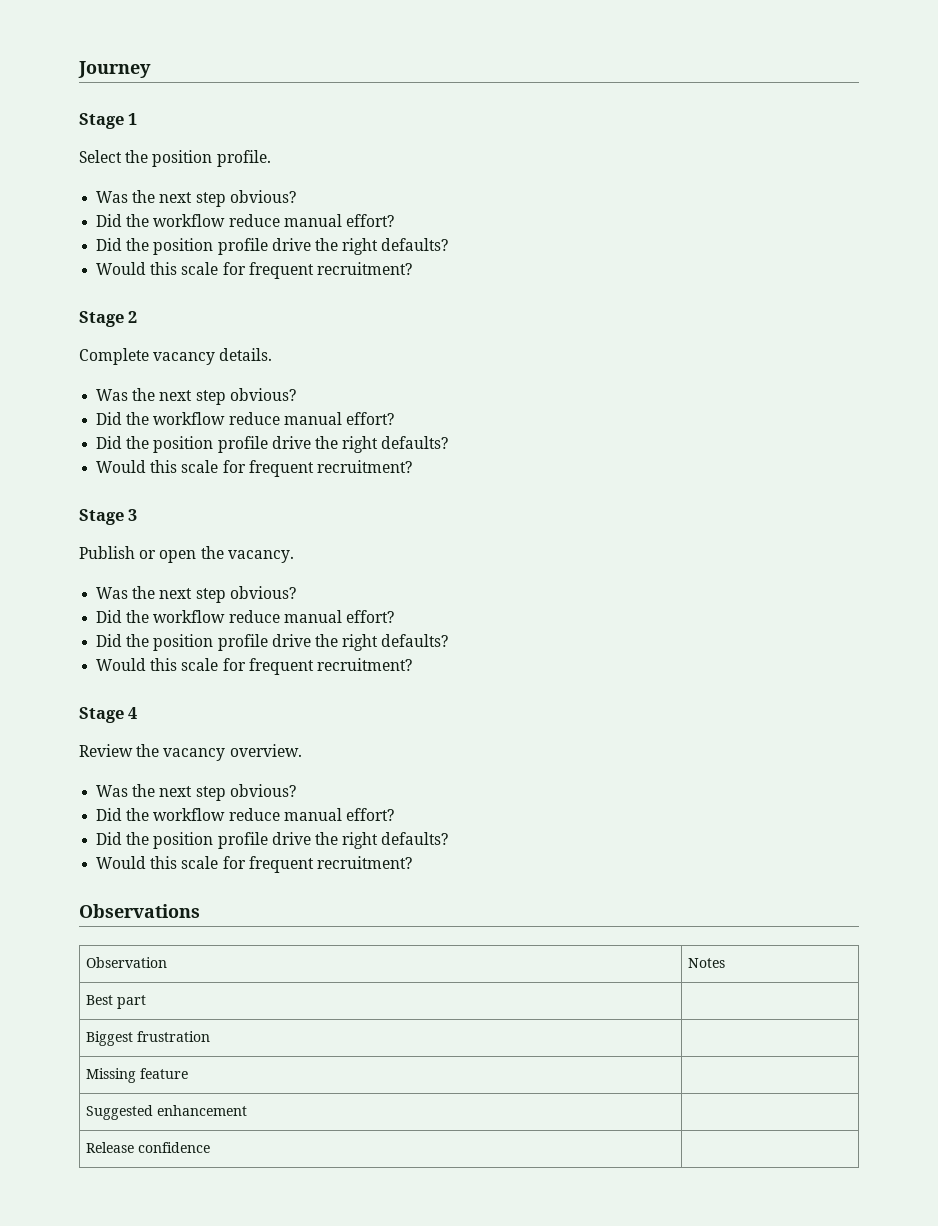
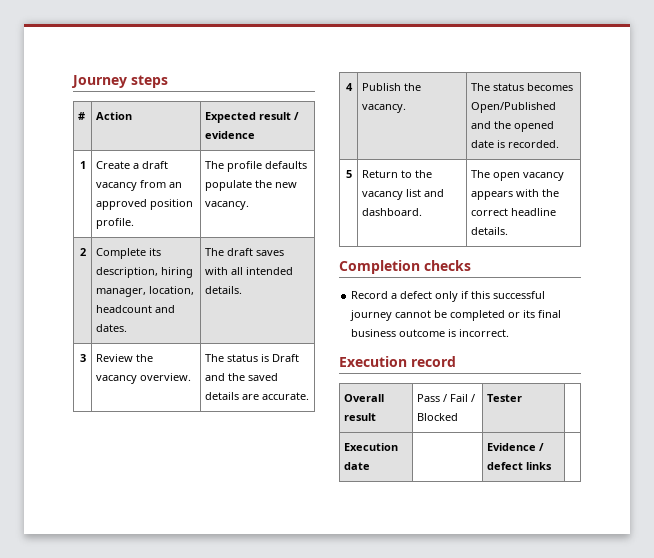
[79,113,138,129] [79,150,271,167] [96,190,296,207] [96,214,394,227] [96,238,449,255] [96,262,412,279] [79,311,138,327] [79,348,273,365] [96,388,296,405] [96,412,394,425] [96,436,449,453] [96,460,412,477] [79,509,138,525] [79,546,294,563] [96,586,296,603] [96,610,394,623] [96,634,449,651] [96,658,412,675] [79,707,138,723] [79,744,302,761] [96,784,296,801] [96,808,394,821] [96,832,449,849] [96,856,412,873] [79,904,200,918] [85,957,167,968] [687,958,725,968] [85,995,146,1009] [85,1031,210,1046] [85,1068,188,1083] [85,1105,247,1120] [85,1142,210,1153] // Stage 1 // Select the position profile. // Was the next step obvious? // Did the workflow reduce manual effort? // Did the position profile drive the right defaults? // Would this scale for frequent recruitment? // Stage 2 // Complete vacancy details. // Was the next step obvious? // Did the workflow reduce manual effort? // Did the position profile drive the right defaults? // Would this scale for frequent recruitment? // Stage 3 // Publish or open the vacancy. // Was the next step obvious? // Did the workflow reduce manual effort? // Did the position profile drive the right defaults? // Would this scale for frequent recruitment? // Stage 4 // Review the vacancy overview. // Was the next step obvious? // Did the workflow reduce manual effort? // Did the position profile drive the right defaults? // Would this scale for frequent recruitment? // Observations // Observation | Notes // Best part | // Biggest frustration | // Missing feature | // Suggested enhancement | // Release confidence -> [131,75,168,88] [78,112,86,120] [96,112,133,120] [205,112,300,123] [205,131,256,139] [79,161,86,169] [96,161,169,169] [96,180,183,191] [96,199,194,210] [96,218,135,229] [205,161,308,172] [205,180,298,191] [205,201,250,210] [79,248,86,256] [96,248,162,259] [96,267,194,278] [96,286,195,297] [96,305,176,313] [96,324,128,332] [205,248,285,256] [205,267,294,275] [205,286,243,294] [79,354,86,362] [96,354,154,362] [96,373,192,384] [205,354,300,362] [205,373,279,381] [205,392,310,400] [345,83,353,91] [362,83,422,91] [362,104,407,113] [471,83,574,91] [471,102,557,113] [471,121,555,132] [471,140,560,148] [345,170,352,178] [362,170,433,178] [362,189,445,200] [362,208,423,216] [471,170,565,181] [471,189,560,200] [471,208,557,216] [471,227,509,235] [339,260,471,274] [351,291,546,302] [350,310,562,321] [351,329,510,337] [339,356,456,367] [344,394,385,402] [344,413,377,421] [417,394,476,402] [417,413,459,421] [487,394,523,402] [344,443,399,451] [344,462,371,470] [487,443,545,451] [487,462,553,470] steps // # | Action | Expected result / evidence // 1 | Create a draft vacancy from an approved position profile. | The profile defaults populate the new vacancy. // 2 | Complete its description, hiring manager, location, headcount and dates. | The draft saves with all intended details. // 3 | Review the vacancy overview. | The status is Draft and the saved details are accurate. // 4 | Publish the vacancy. | The status becomes Open/Published and the opened date is recorded. // 5 | Return to the vacancy list and dashboard. | The open vacancy appears with the correct headline details. // Completion checks // Record a defect only if this successful journey cannot be completed or its final business outcome is incorrect. // Execution record // Overall result | Pass / Fail / Blocked | Tester | // Execution date | | Evidence / defect links

